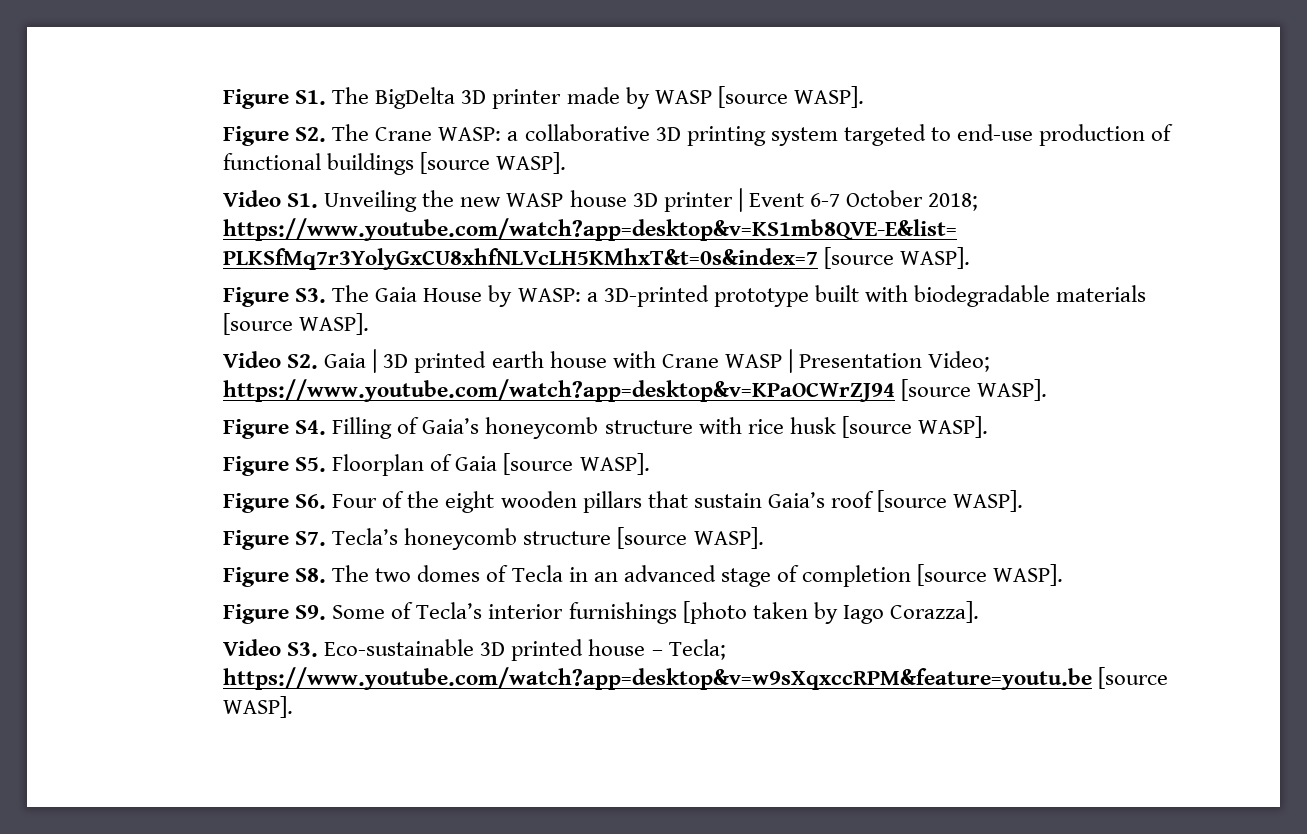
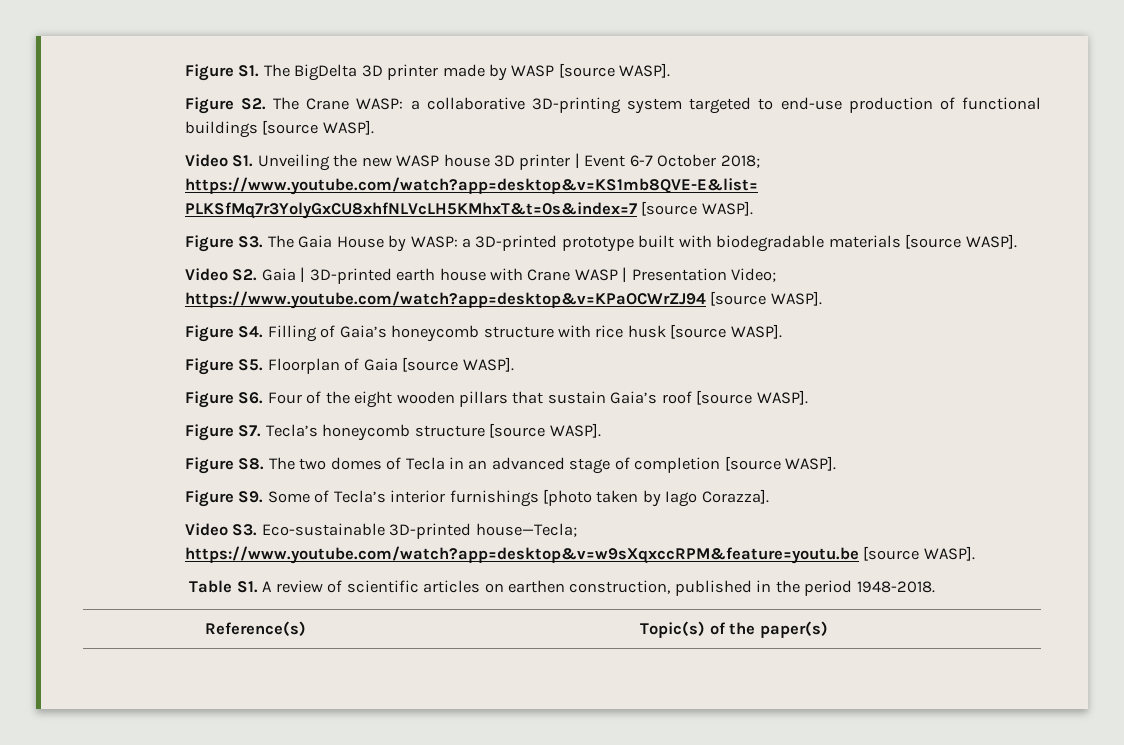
[655,126,766,146] 3D printing -> [531,97,621,114] 3D-printing
[383,351,487,373] 3D printed -> [309,268,392,284] 3D-printed
[480,639,726,661] [223,667,1169,690] [223,696,294,718] 3D printed house – Tecla; https://www.youtube.com/watch?app=desktop&v=w9sXqxccRPM&feature=youtu.be [source WASP]. -> [389,523,577,539] [184,546,975,564] [189,580,935,596] [205,621,306,636] [640,621,828,638] 3D-printed house—Tecla; https://www.youtube.com/watch?app=desktop&v=w9sXqxccRPM&feature=youtu.be [source WASP]. // Table S1. A review of scientific articles on earthen construction, published in the period 1948-2018. // Reference(s) | Topic(s) of the paper(s)

